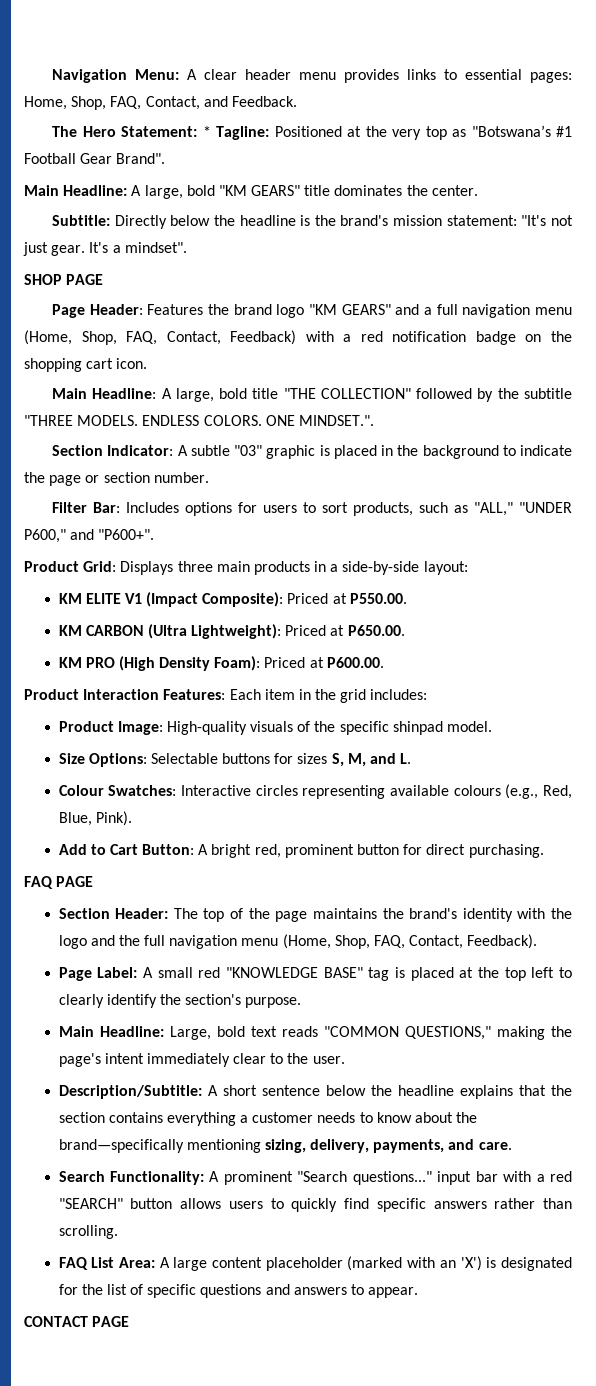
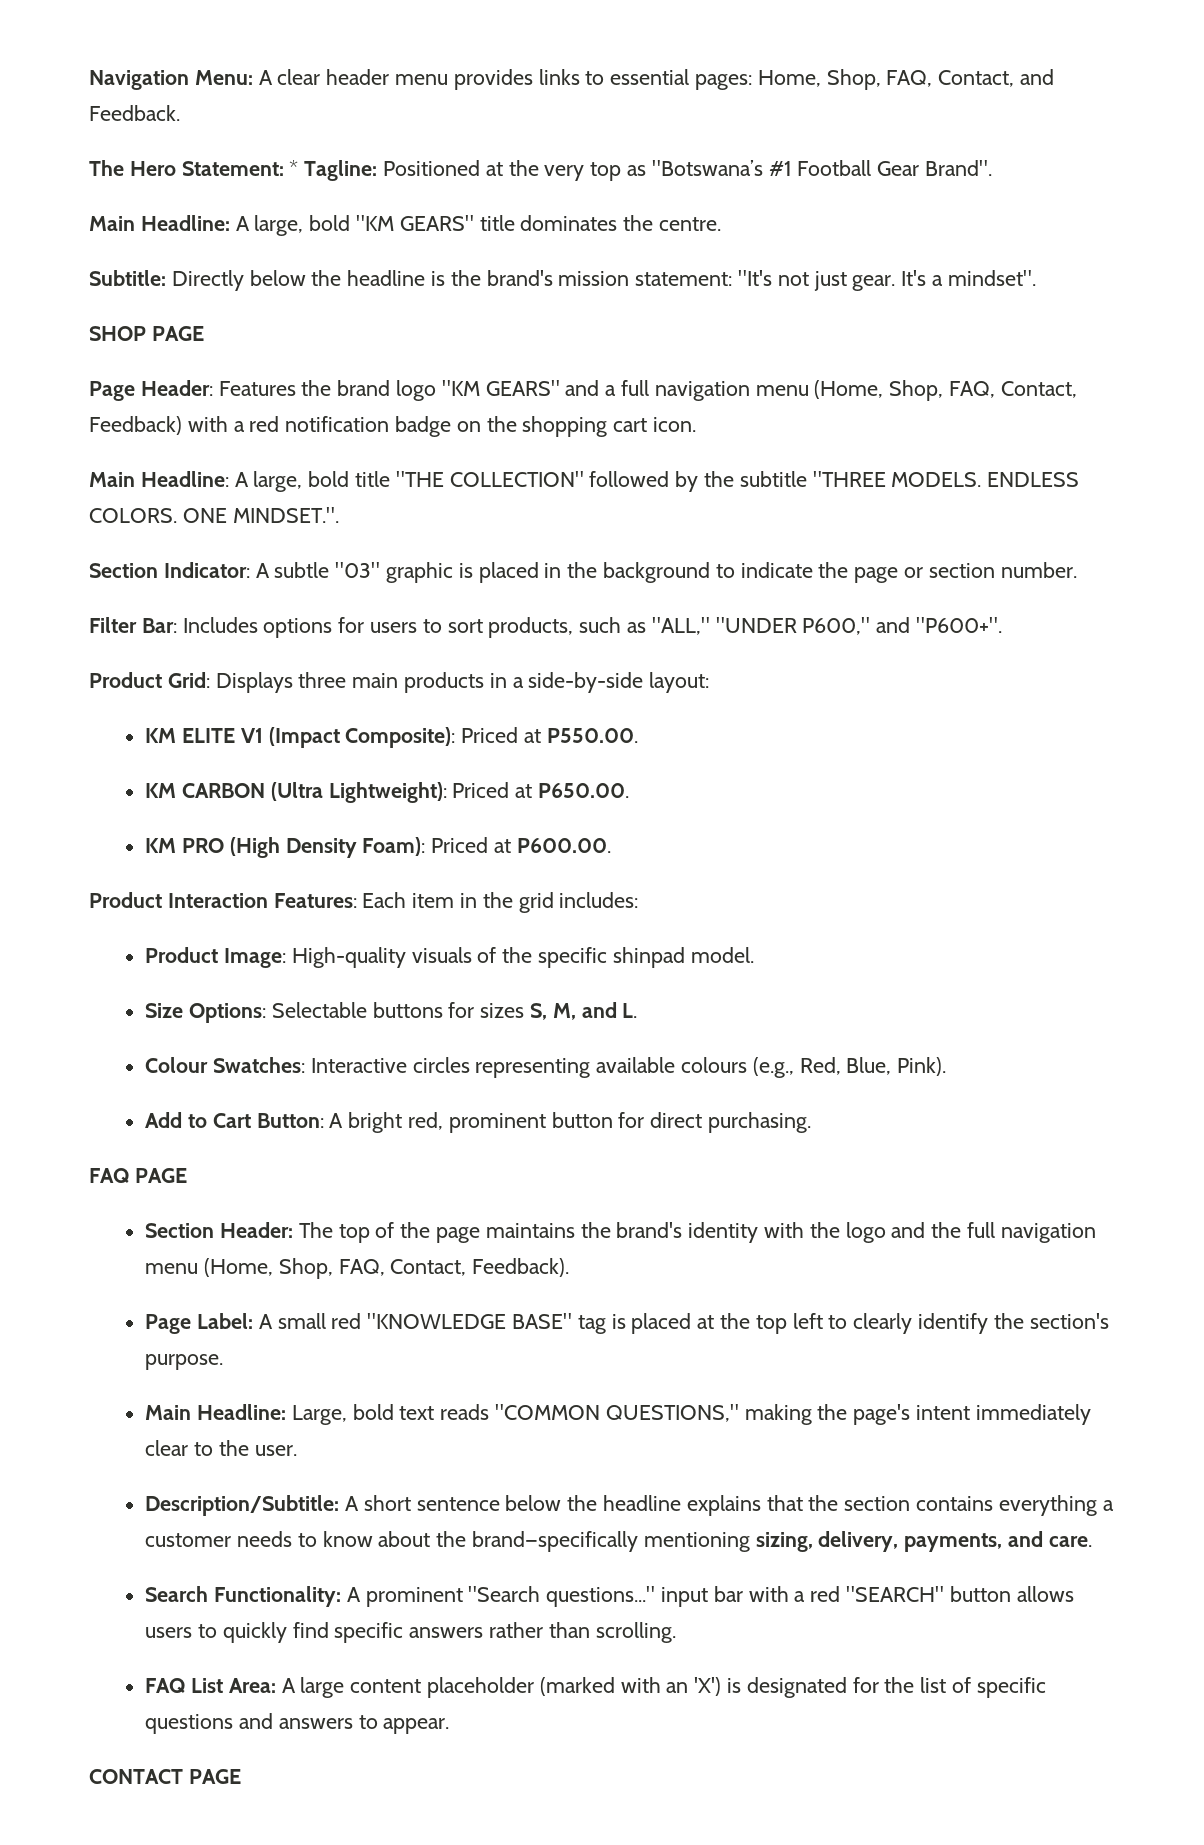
[431,185,478,196] center. -> [659,217,722,231] centre.

